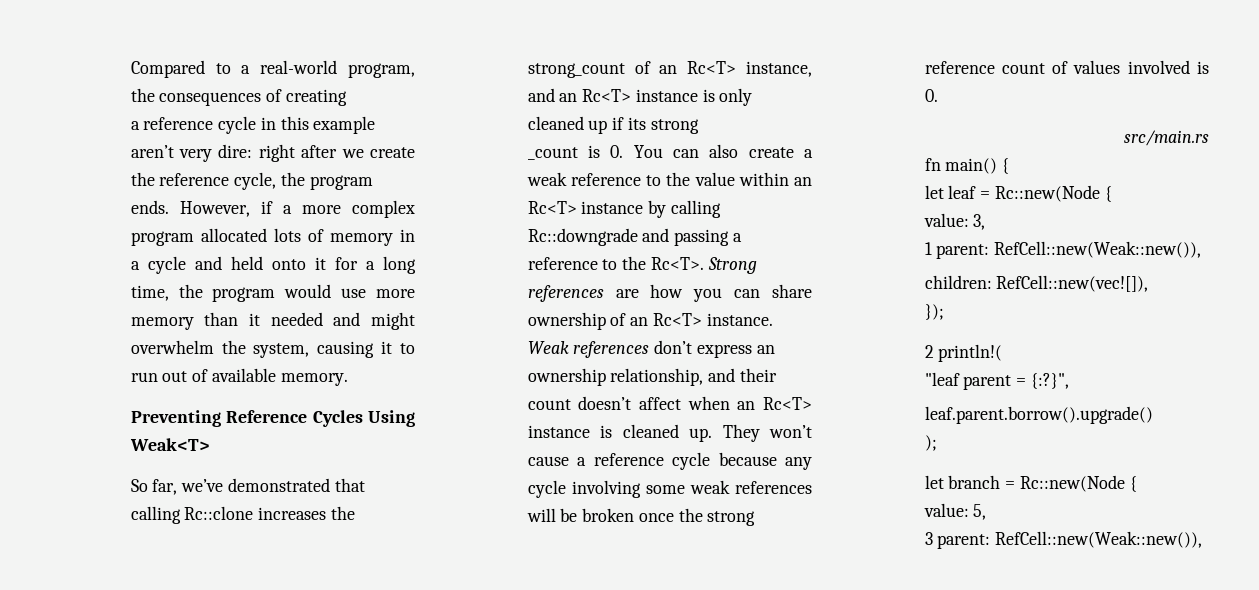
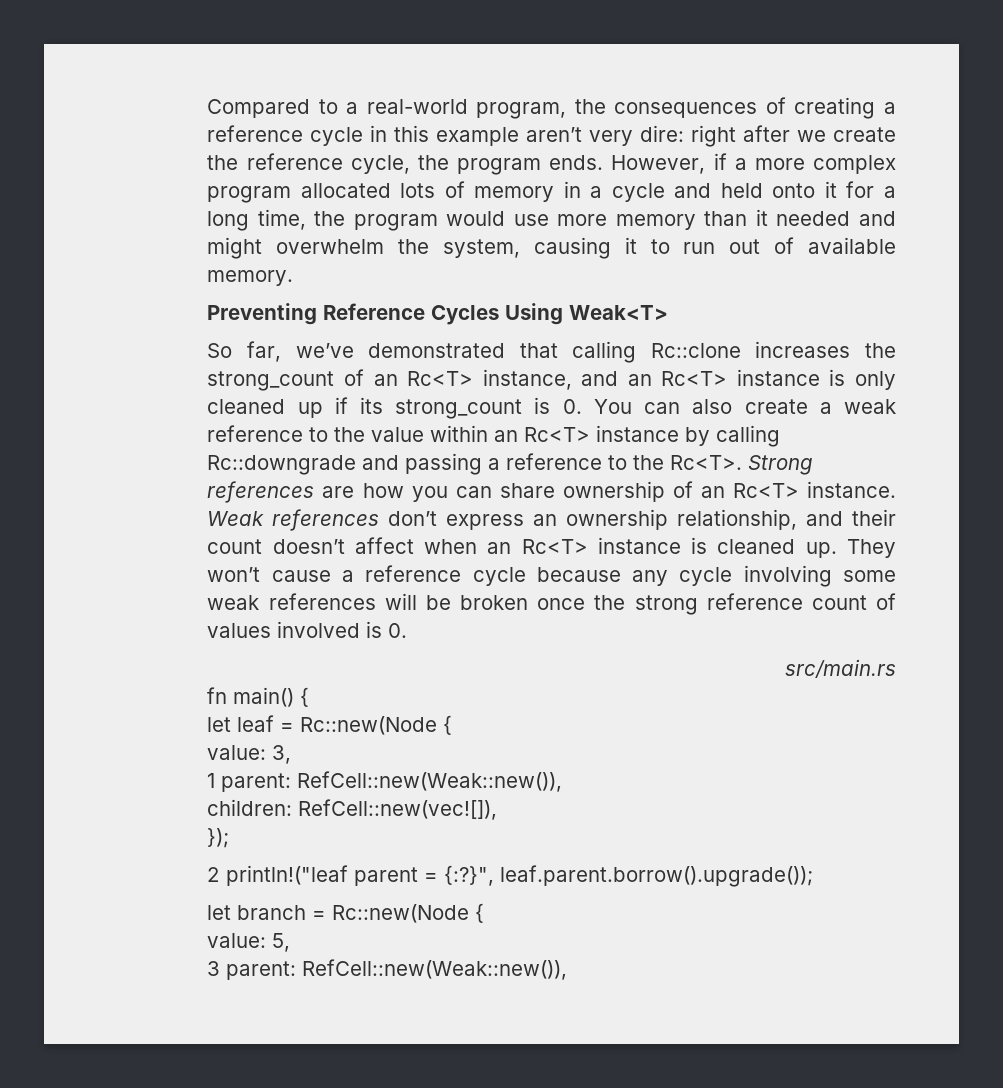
(347, 97) // -> (876, 108) none
[650,119,699,134] [527,147,578,160] strong // _count -> [395,399,523,419] strong_count
[938,344,1003,362] [924,372,960,386] println!( // "leaf -> [226,865,349,886] println!("leaf
[924,406,1153,424] [924,435,937,451] // leaf.parent.borrow().upgrade() // ); -> [500,865,814,887] leaf.parent.borrow().upgrade());

